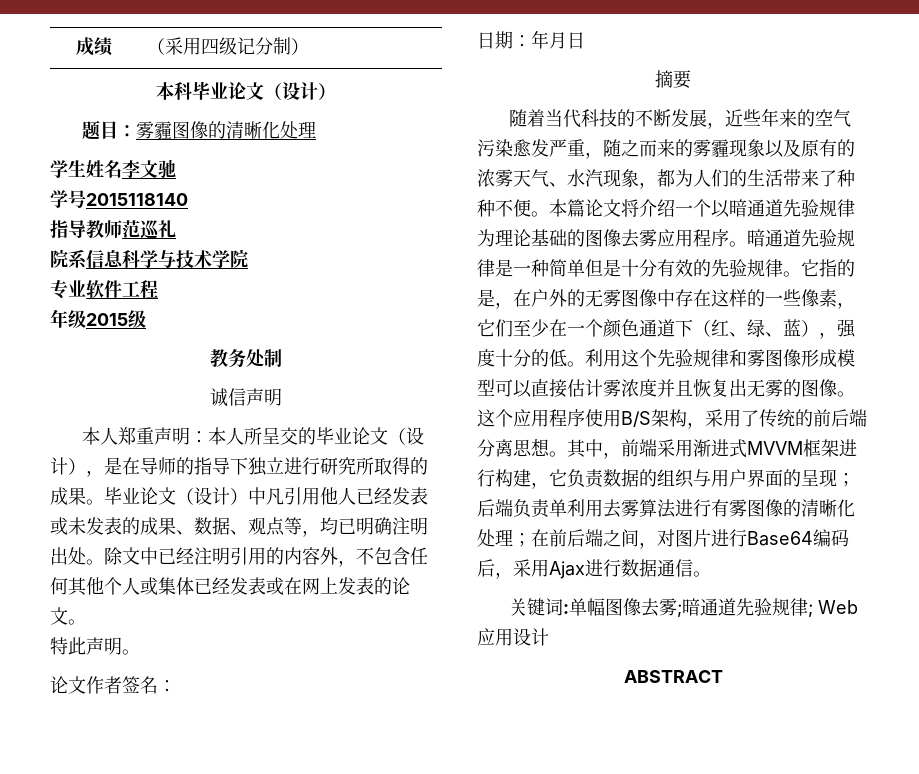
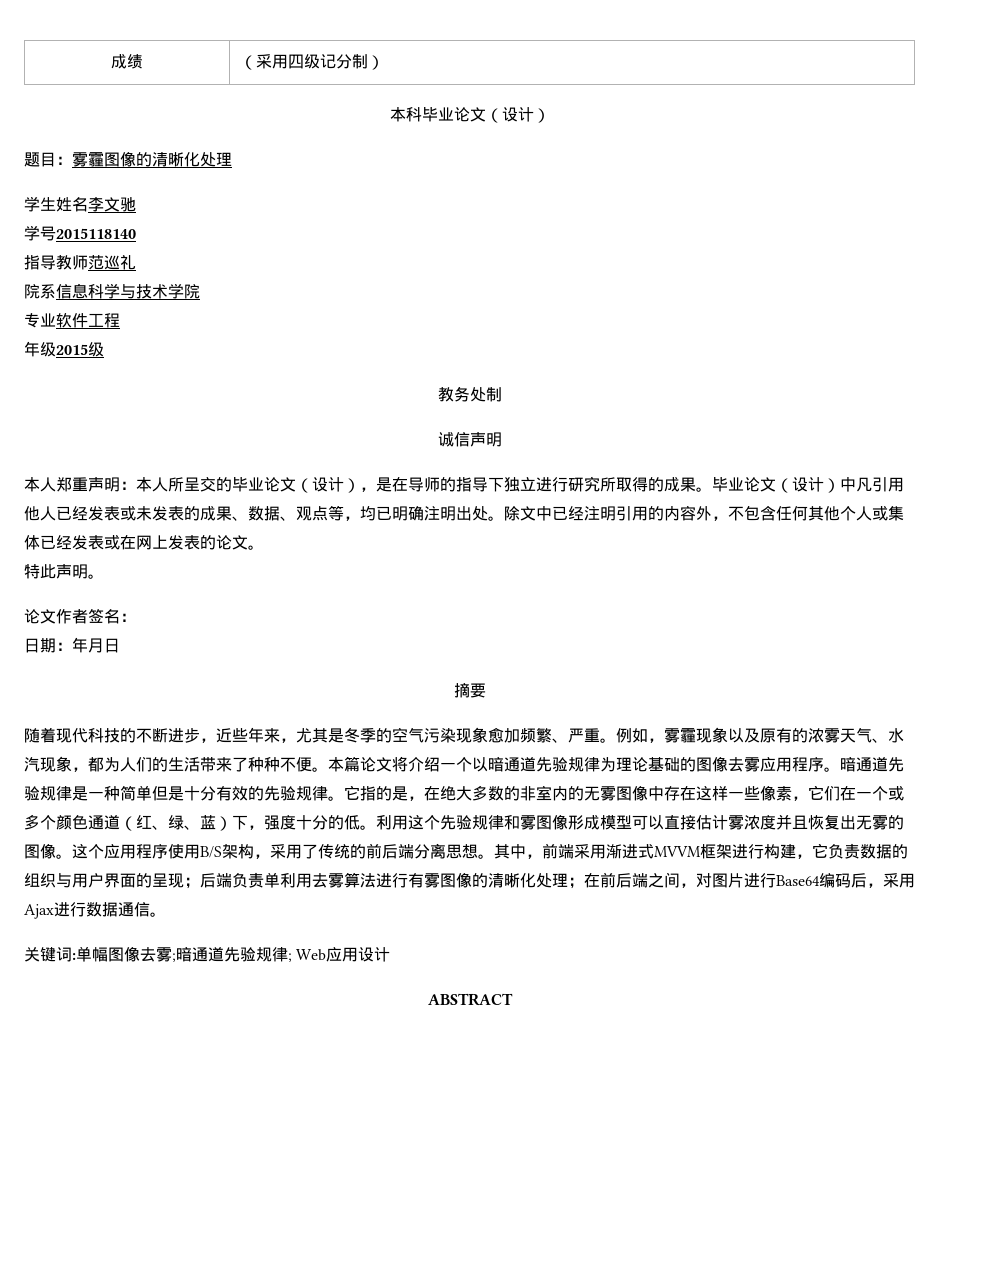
[545,109,564,127] 当 -> [56,728,72,743] 现
[671,109,708,127] 发展 -> [168,728,200,743] 进步
[797,109,852,127] [477,139,693,159] 的空气污染愈发严重，随之而来的 -> [280,727,664,743] ，尤其是冬季的空气污染现象愈加频繁、严重。例如，
[531,289,567,307] 户外 -> [440,785,568,801] 绝大多数的非室内
[747,289,765,307] 的 -> (728, 793) none
[513,319,585,337] 至少在一 -> [840,786,904,801] [24,814,40,830] 在一个或多
[675,319,693,337] 下 -> (120, 822) none
(819, 328) none -> [232,815,248,830] 下

